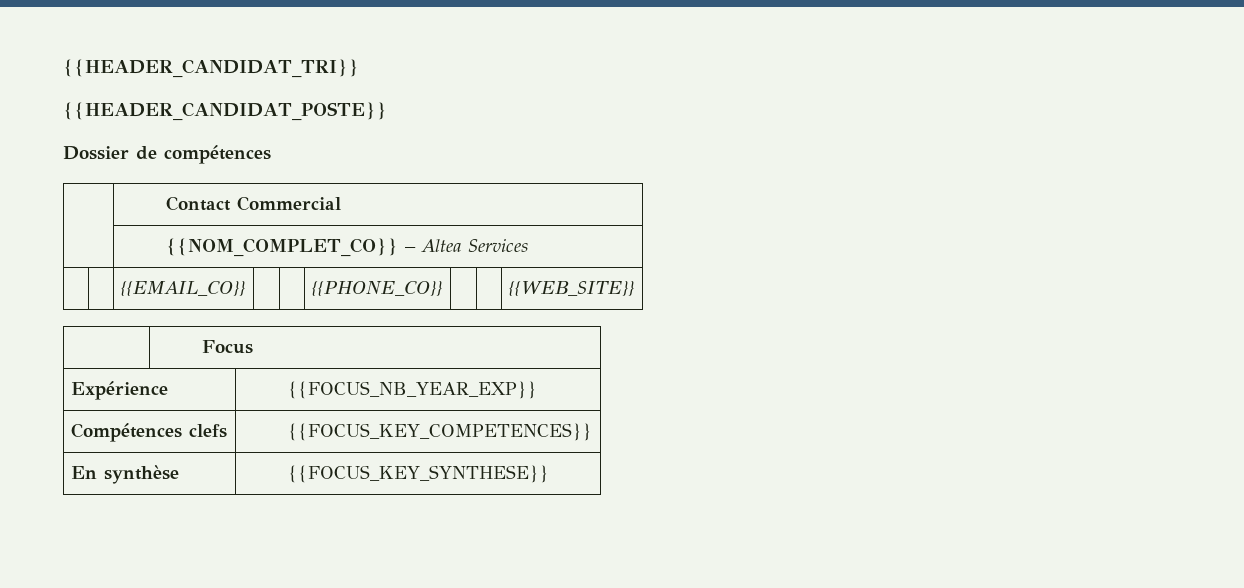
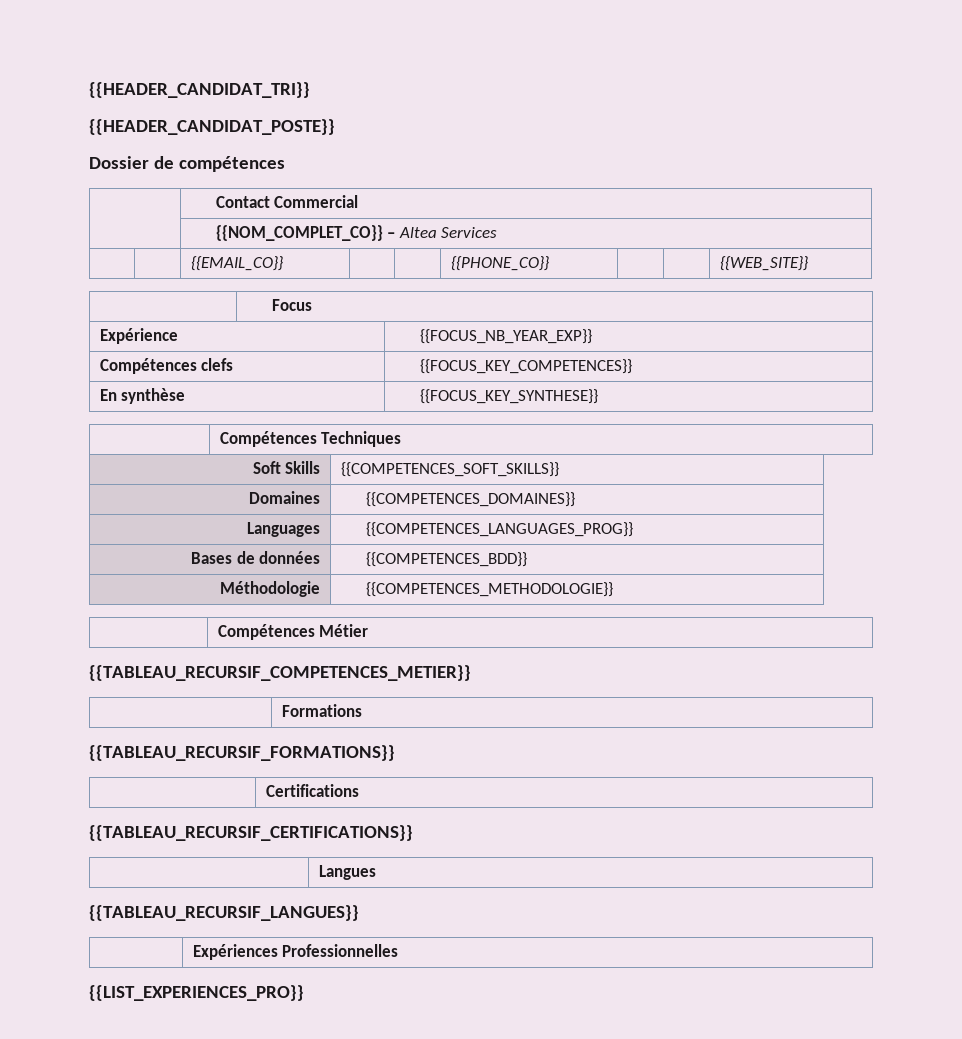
(549, 474) none -> [219,431,402,447] [252,461,321,474] [340,462,559,477] [249,491,321,504] [365,492,575,507] [247,522,321,537] [365,522,633,537] [191,551,321,564] [365,552,527,567] [220,581,321,597] [365,582,613,597] [217,624,369,640] [89,665,471,681] [281,704,362,717] [89,745,395,761] [265,784,359,797] [89,825,413,841] [318,865,376,880] [89,905,359,921] [192,944,399,960] [89,985,304,1001] // | Compétences Techniques // Soft Skills | {{COMPETENCES_SOFT_SKILLS}} // Domaines | {{COMPETENCES_DOMAINES}} // Languages | {{COMPETENCES_LANGUAGES_PROG}} // Bases de données | {{COMPETENCES_BDD}} // Méthodologie | {{COMPETENCES_METHODOLOGIE}} // | Compétences Métier // {{TABLEAU_RECURSIF_COMPETENCES_METIER}} // | Formations // {{TABLEAU_RECURSIF_FORMATIONS}} // | Certifications // {{TABLEAU_RECURSIF_CERTIFICATIONS}} // | Langues // {{TABLEAU_RECURSIF_LANGUES}} // | Expériences Professionnelles // {{LIST_EXPERIENCES_PRO}}

